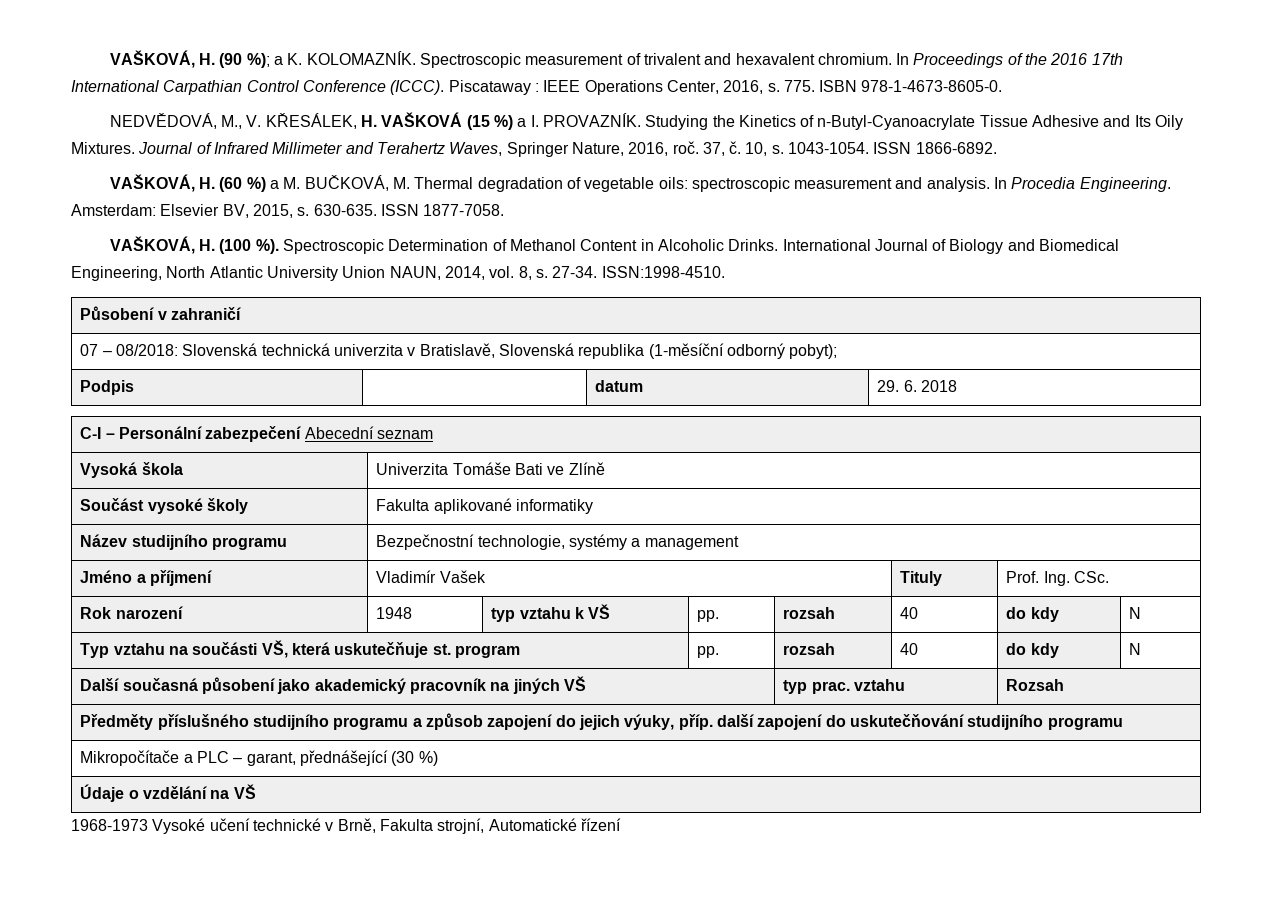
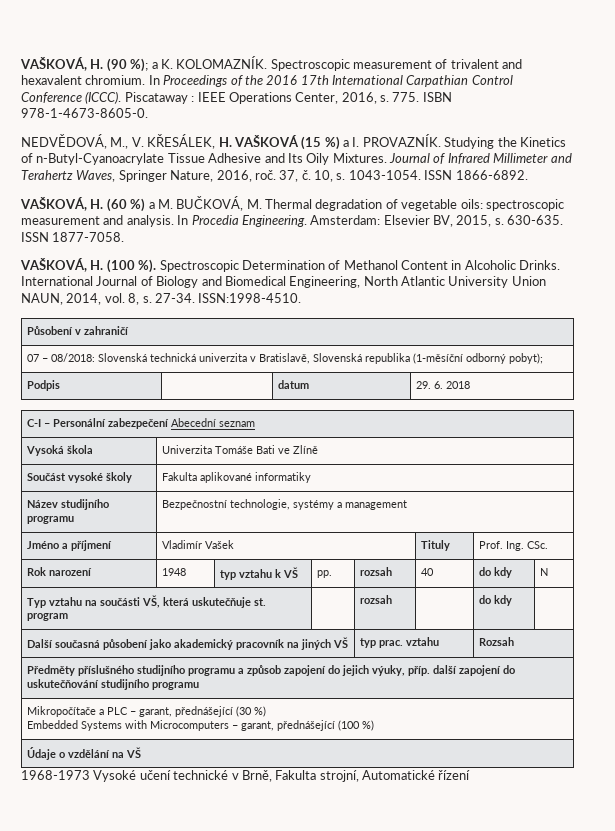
[697,646,720,658] [783,643,836,655] [900,643,919,655] [1006,643,1059,658] [1129,643,1142,655] pp. | rozsah | 40 | do kdy | N -> [359,595,392,604] [478,595,512,606] | rozsah | | do kdy |
(438, 758) none -> [26,720,374,731] // Embedded Systems with Microcomputers – garant, přednášející (100 %)

